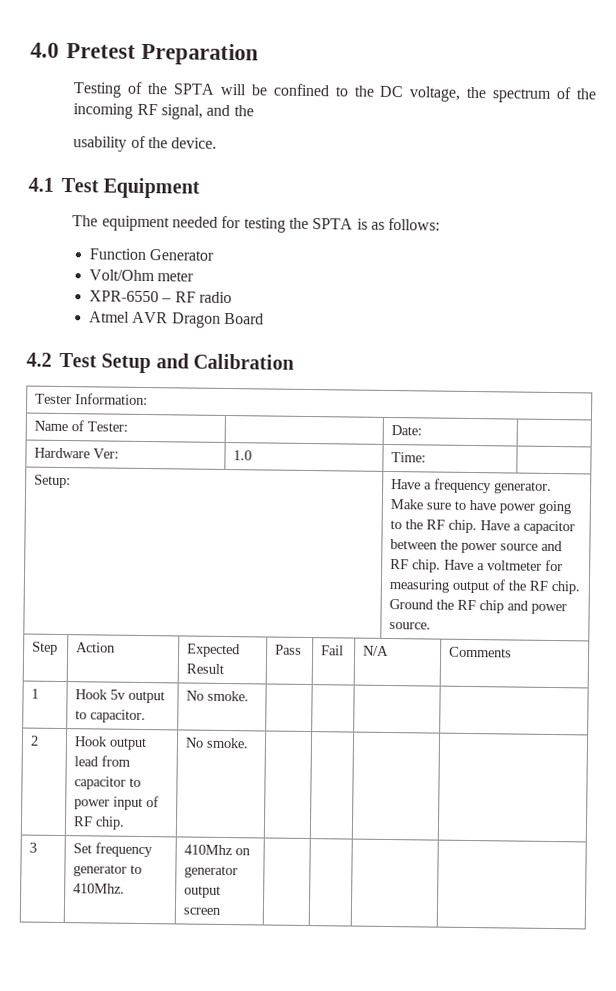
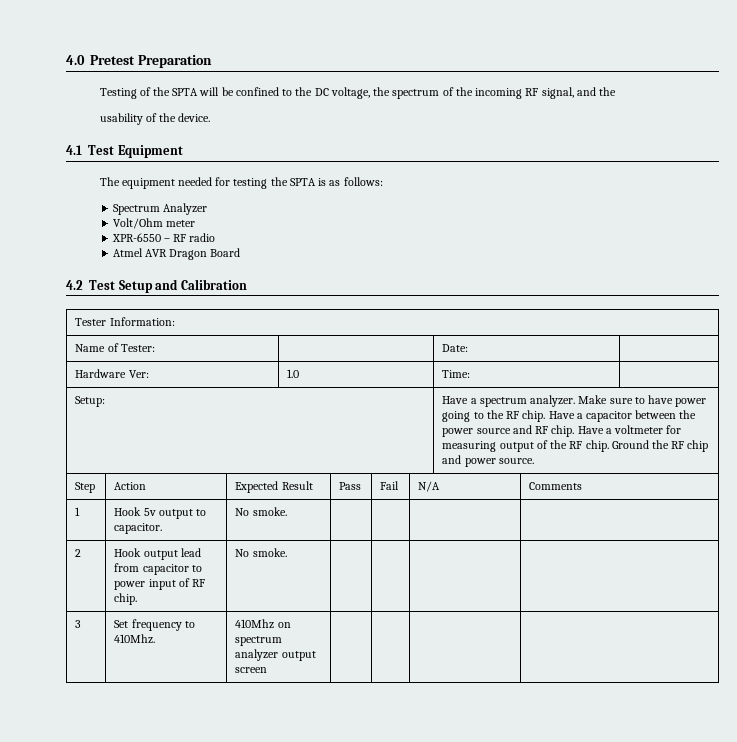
[88,248,215,261] Function Generator -> [112,203,207,215] Spectrum Analyzer
[434,478,553,494] frequency generator. -> [479,395,576,407] spectrum analyzer.
[73,864,128,877] generator -> (182, 625) none
[184,865,239,879] generator -> [235,636,283,646] [235,649,279,661] spectrum analyzer

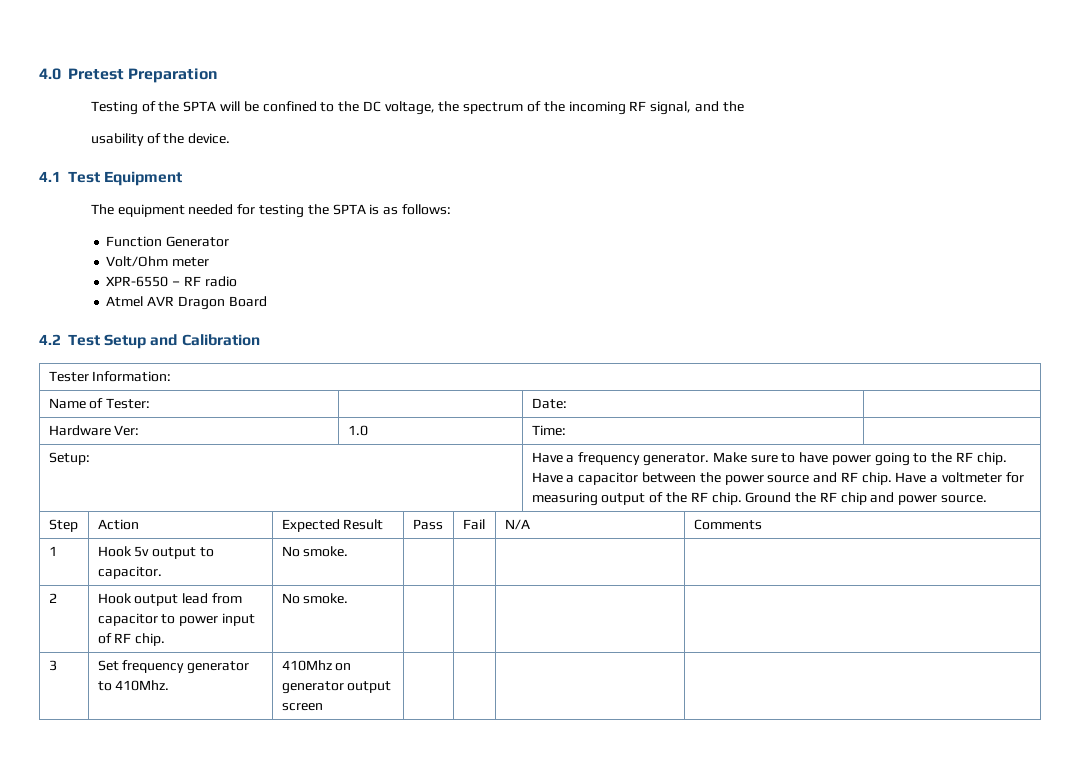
[112,203,207,215] Spectrum Analyzer -> [106,236,230,247] Function Generator
[479,395,576,407] spectrum analyzer. -> [578,452,709,466] frequency generator.
(182, 625) none -> [187,661,250,674] generator
[235,636,283,646] [235,649,279,661] spectrum analyzer -> [281,681,344,694] generator

